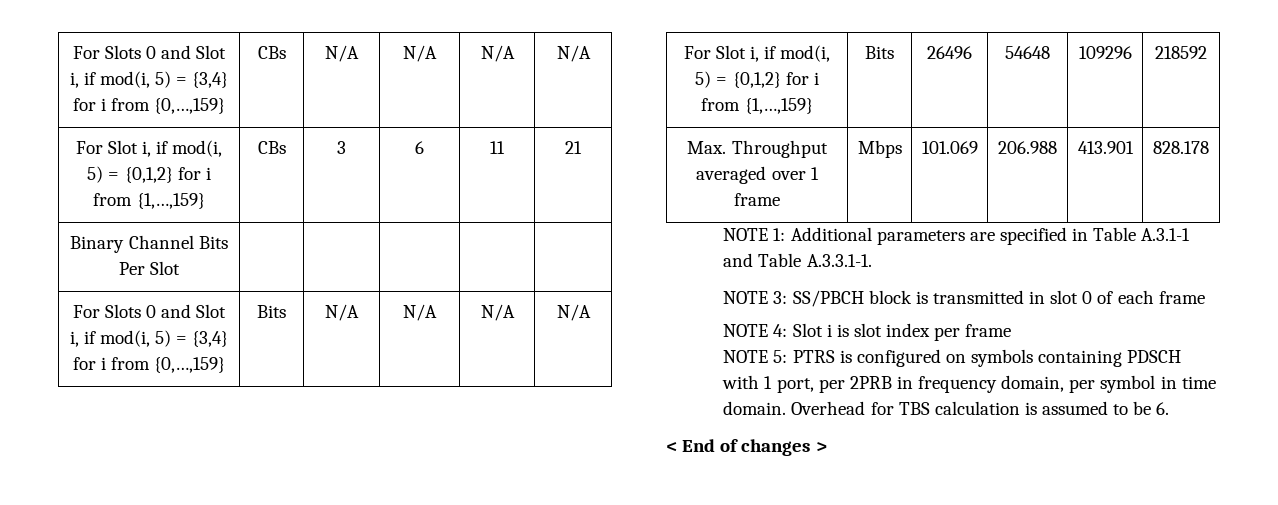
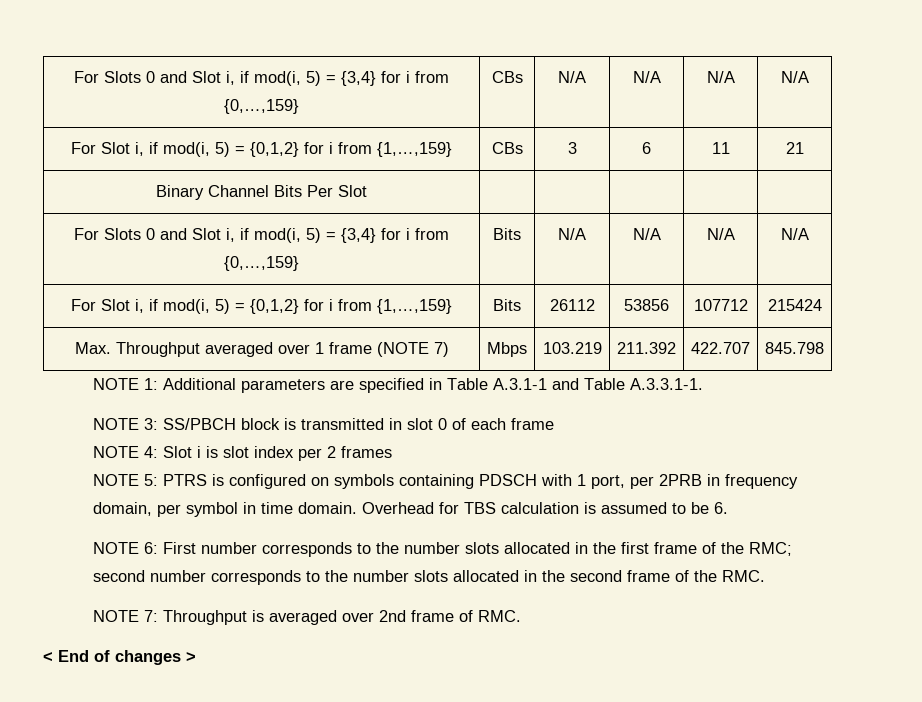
[927,46,972,59] [1005,46,1050,59] [1078,46,1132,59] [1155,46,1207,59] 26496 | 54648 | 109296 | 218592 -> [549,299,595,311] [624,299,669,311] [693,299,748,311] [767,299,822,311] 26112 | 53856 | 107712 | 215424
(780, 199) none -> [376,342,449,357] (NOTE 7)
[921,141,978,154] [998,141,1057,154] [1077,141,1134,154] [1153,141,1209,154] 101.069 | 206.988 | 413.901 | 828.178 -> [542,342,602,354] [617,342,676,354] [691,342,750,354] [765,342,824,354] 103.219 | 211.392 | 422.707 | 845.798
[965,324,1012,337] frame -> [327,446,393,458] 2 frames
(1170, 408) none -> [93,542,793,557] [93,570,766,585] [93,610,522,625] // NOTE 6: First number corresponds to the number slots allocated in the first frame of the RMC; second number corresponds to the number slots allocated in the second frame of the RMC. // NOTE 7: Throughput is averaged over 2nd frame of RMC.

